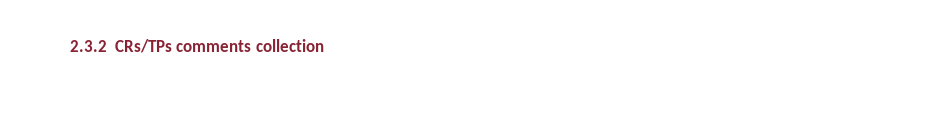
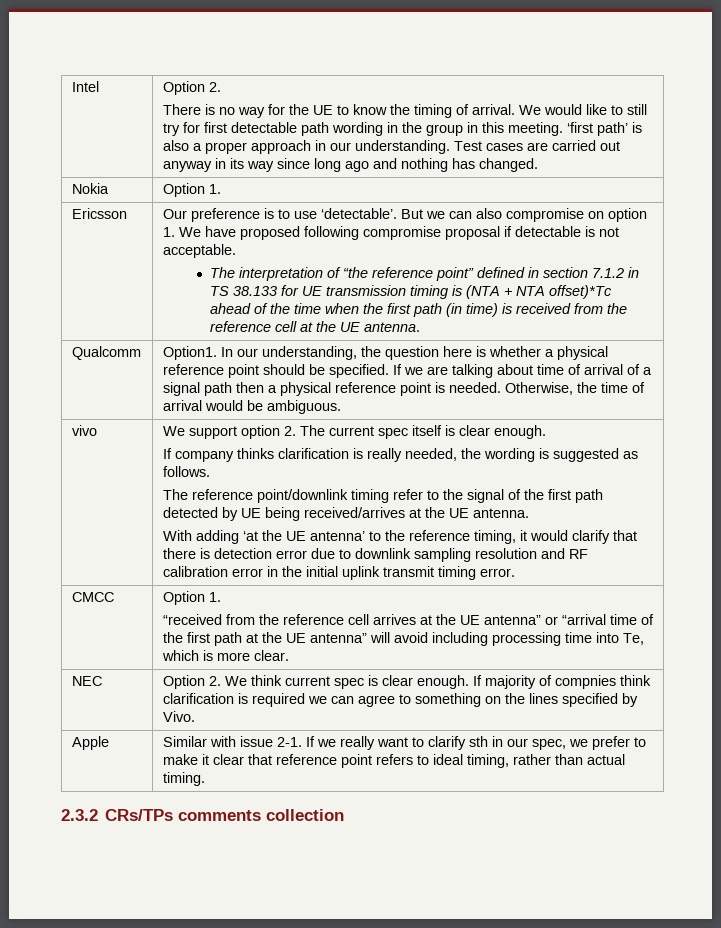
(70, 46) none -> [71,81,99,92] [162,81,221,95] [162,104,647,118] [162,122,642,136] [162,140,620,154] [162,158,538,172] [71,183,109,194] [162,183,221,197] [71,208,127,219] [162,208,647,222] [162,226,619,240] [162,244,236,258] [210,267,640,281] [210,285,613,299] [210,303,628,317] [210,321,421,332] [71,346,141,360] [162,346,608,360] [162,364,652,378] [162,382,645,396] [162,400,341,414] [71,425,97,436] [162,425,546,439] [162,448,638,462] [162,466,210,477] [162,489,603,503] [162,507,529,521] [162,530,637,544] [162,548,588,562] [162,566,515,580] [71,592,114,602] [162,591,221,605] [162,614,654,625] [162,632,644,646] [161,650,289,661] [71,676,102,686] [162,675,651,689] [162,693,638,707] [162,711,195,722] [71,736,109,750] [162,736,646,750] [162,754,625,768] [162,772,205,786] Intel | Option 2. // There is no way for the UE to know the timing of arrival. We would like to still try for first detectable path wording in the group in this meeting. ‘first path’ is also a proper approach in our understanding. Test cases are carried out anyway in its way since long ago and nothing has changed. // Nokia | Option 1. // Ericsson | Our preference is to use ‘detectable’. But we can also compromise on option 1. We have proposed following compromise proposal if detectable is not acceptable. // The interpretation of “the reference point” defined in section 7.1.2 in TS 38.133 for UE transmission timing is (NTA + NTA offset)*Tc ahead of the time when the first path (in time) is received from the reference cell at the UE antenna. // Qualcomm | Option1. In our understanding, the question here is whether a physical reference point should be specified. If we are talking about time of arrival of a signal path then a physical reference point is needed. Otherwise, the time of arrival would be ambiguous. // vivo | We support option 2. The current spec itself is clear enough. // If company thinks clarification is really needed, the wording is suggested as follows. // The reference point/downlink timing refer to the signal of the first path detected by UE being received/arrives at the UE antenna. // With adding ‘at the UE antenna’ to the reference timing, it would clarify that there is detection error due to downlink sampling resolution and RF calibration error in the initial uplink transmit timing error. // CMCC | Option 1. // “received from the reference cell arrives at the UE antenna” or “arrival time of the first path at the UE antenna” will avoid including processing time into Te, which is more clear. // NEC | Option 2. We think current spec is clear enough. If majority of compnies think clarification is required we can agree to something on the lines specified by Vivo. // Apple | Similar with issue 2-1. If we really want to clarify sth in our spec, we prefer to make it clear that reference point refers to ideal timing, rather than actual timing. //

